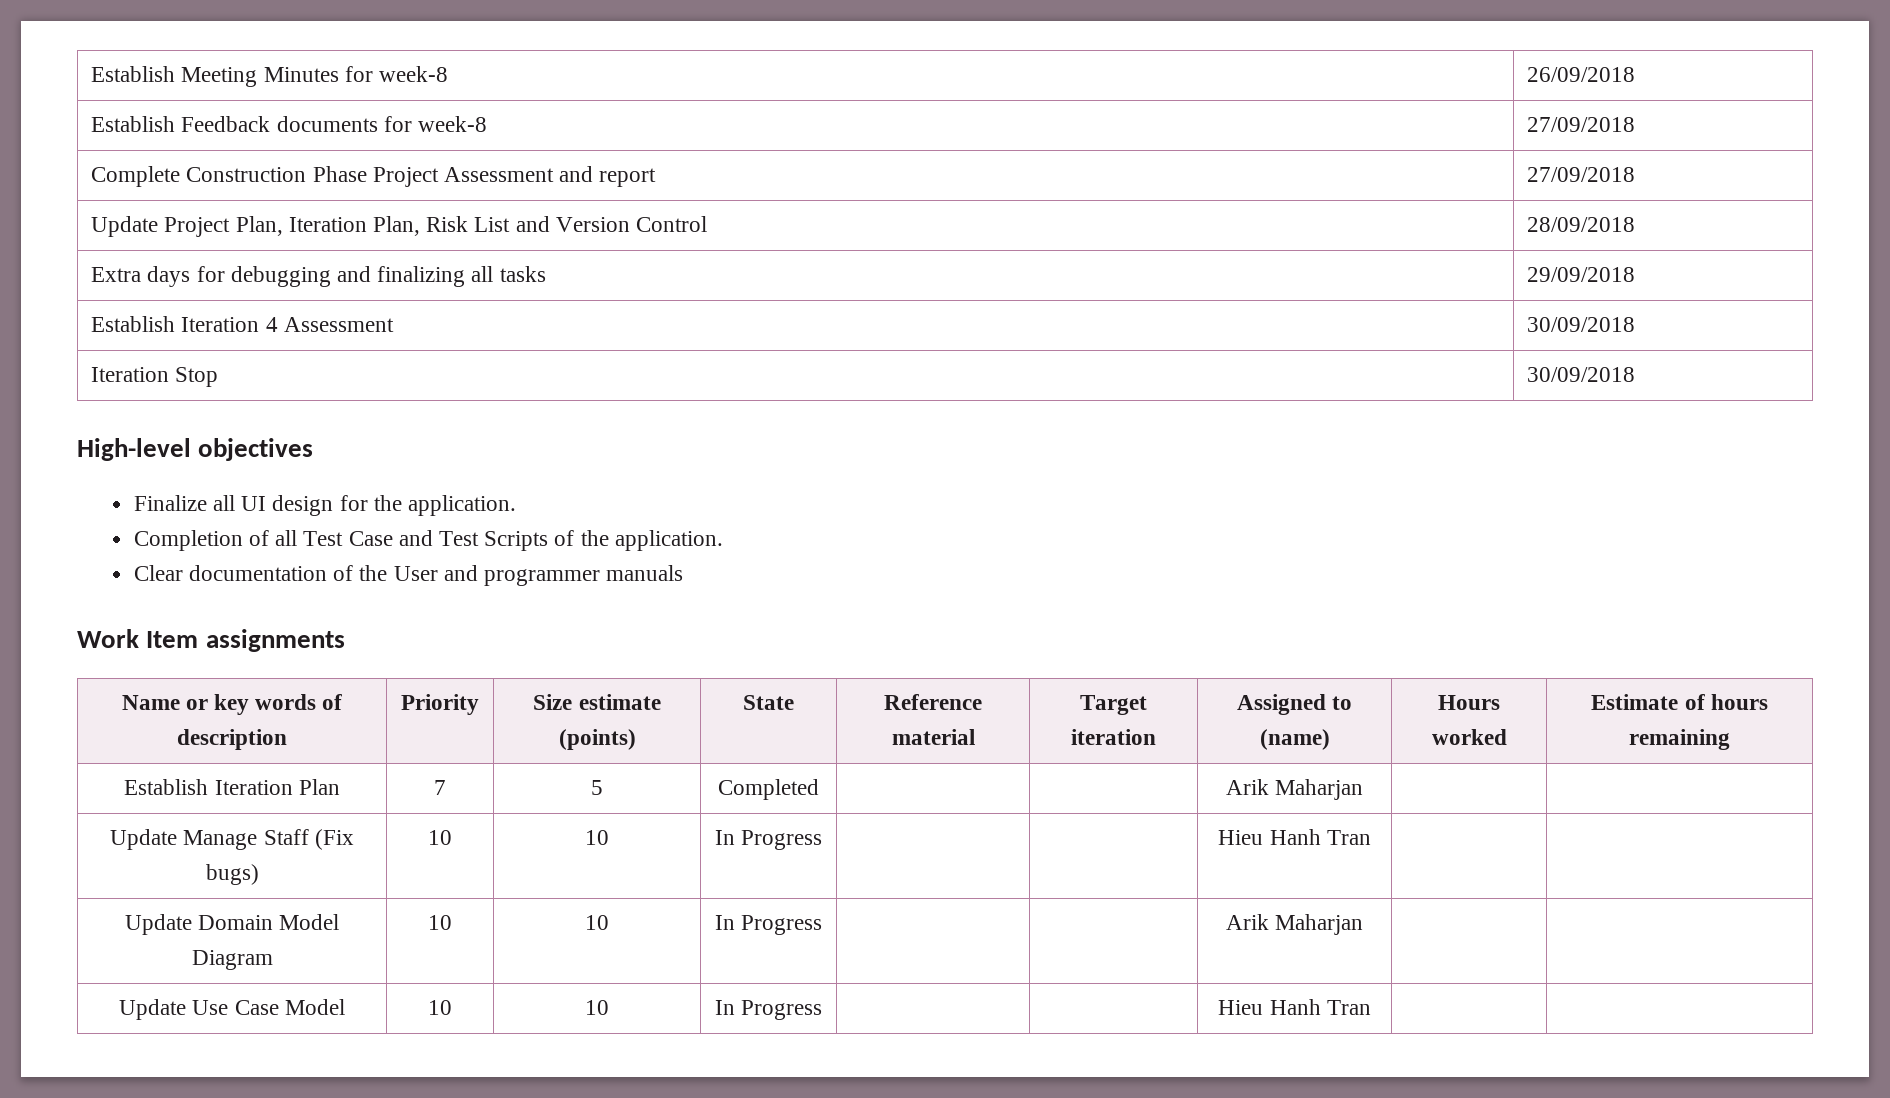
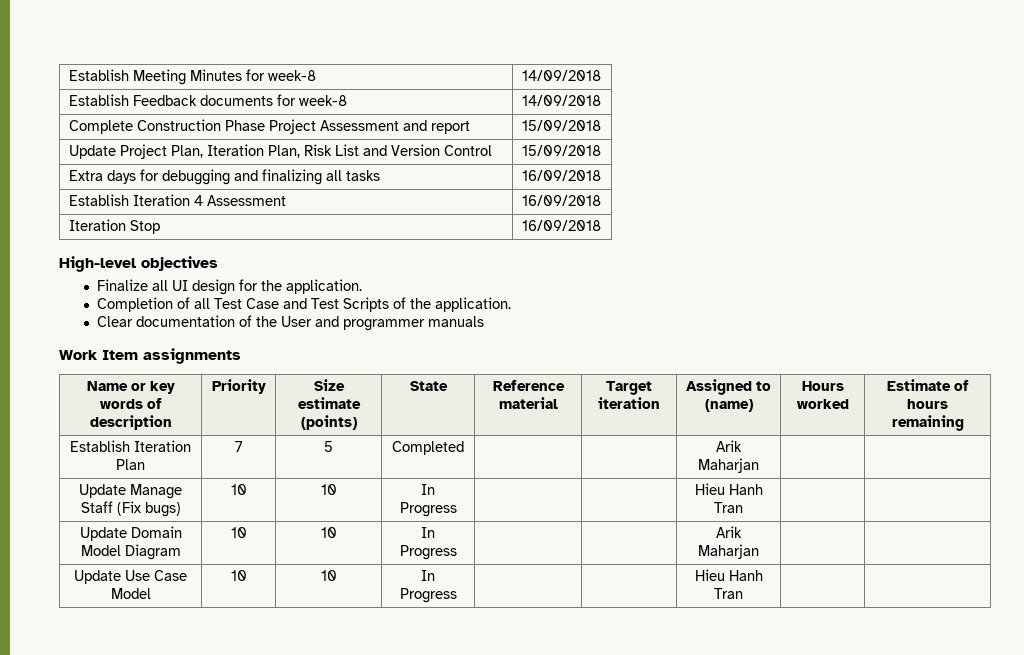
[1527,67,1636,82] 26/09/2018 -> [521,70,601,81] 14/09/2018
[1527,117,1636,132] 27/09/2018 -> [521,95,601,106] 14/09/2018
[1527,167,1636,182] 27/09/2018 -> [521,120,601,131] 15/09/2018
[1527,217,1636,232] 28/09/2018 -> [521,145,601,156] 15/09/2018
[1527,267,1636,282] 29/09/2018 -> [521,170,601,181] 16/09/2018
[1527,317,1636,332] 30/09/2018 -> [521,195,601,206] 16/09/2018
[1527,367,1636,382] 30/09/2018 -> [521,220,601,231] 16/09/2018

